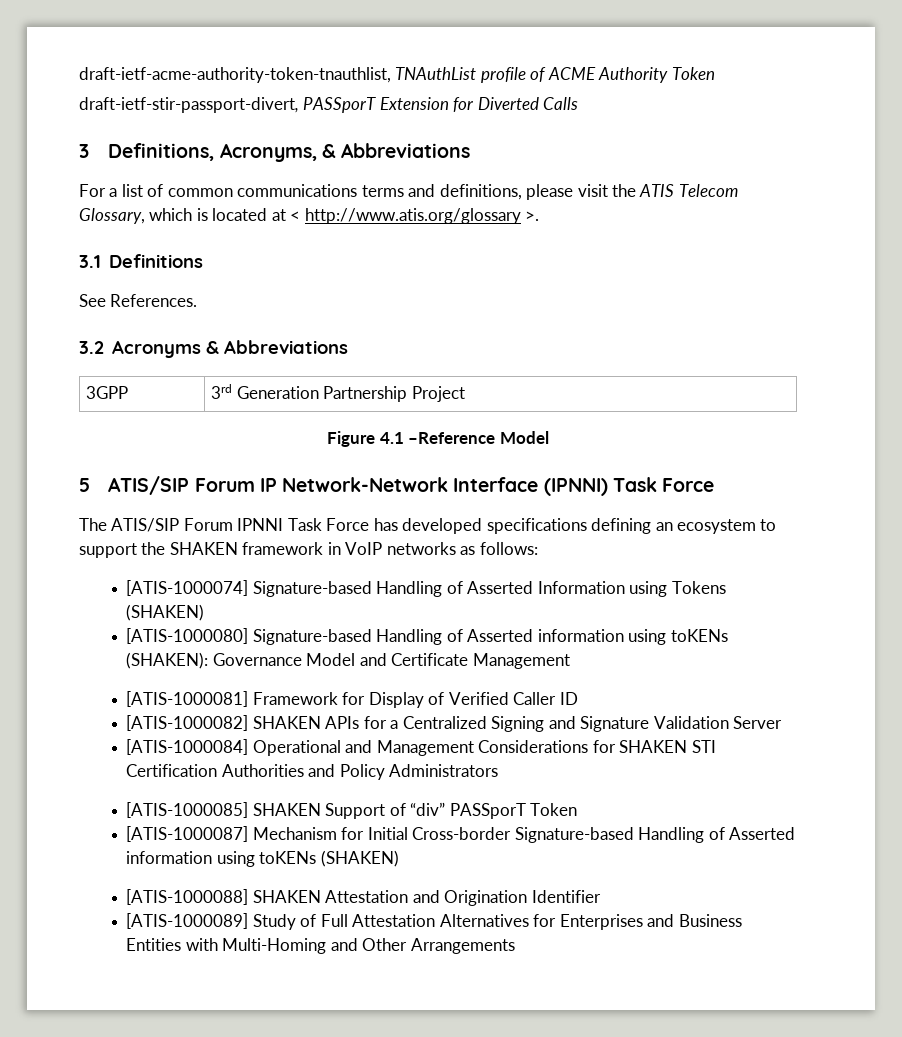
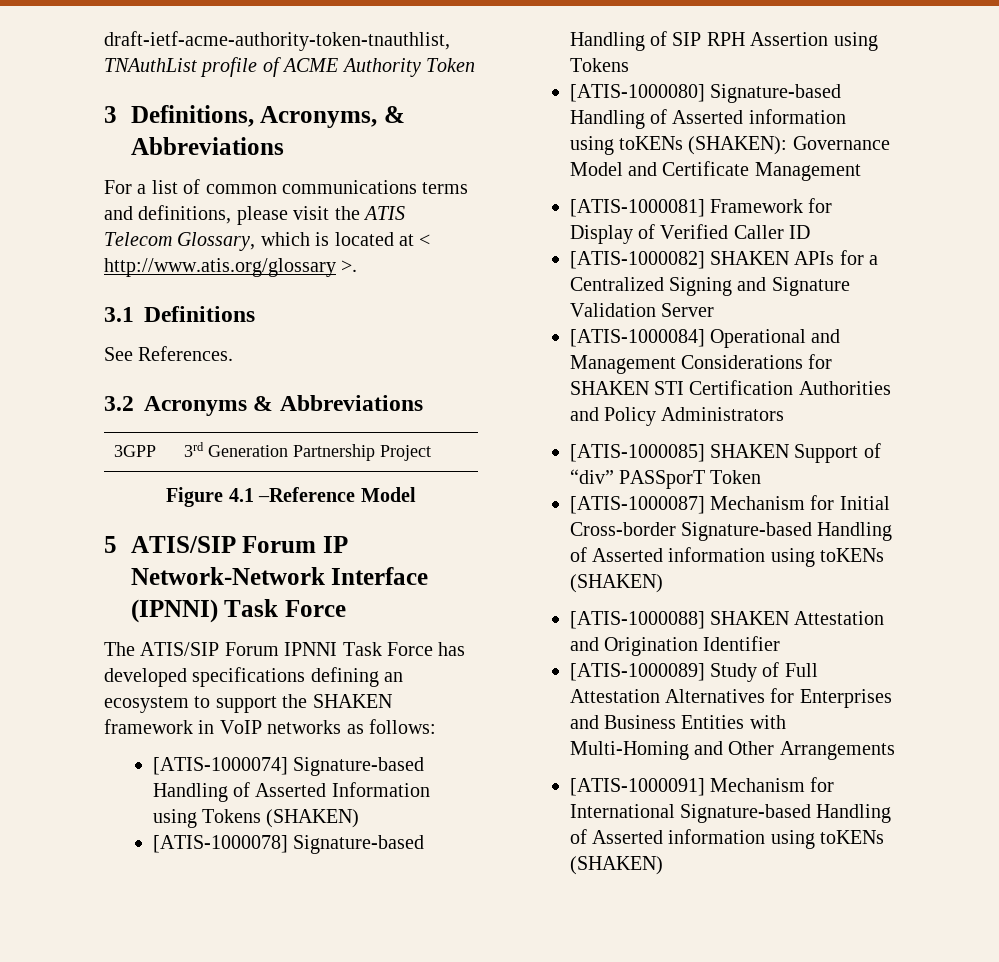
[79,97,579,113] // draft-ietf-stir-passport-divert, PASSporT Extension for Diverted Calls -> (475, 65) none
(205, 612) none -> [152,835,425,854] [569,31,878,51] [569,58,629,72] // [ATIS-1000078] Signature-based Handling of SIP RPH Assertion using Tokens
(515, 946) none -> [569,777,835,796] [569,804,892,823] [569,829,885,849] [569,856,663,875] // [ATIS-1000091] Mechanism for International Signature-based Handling of Asserted information using toKENs (SHAKEN)

